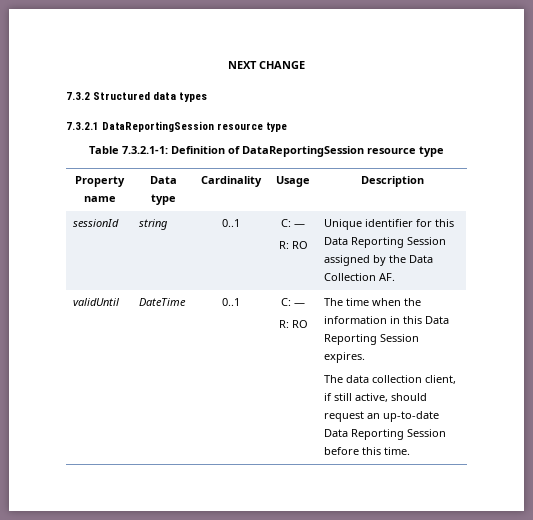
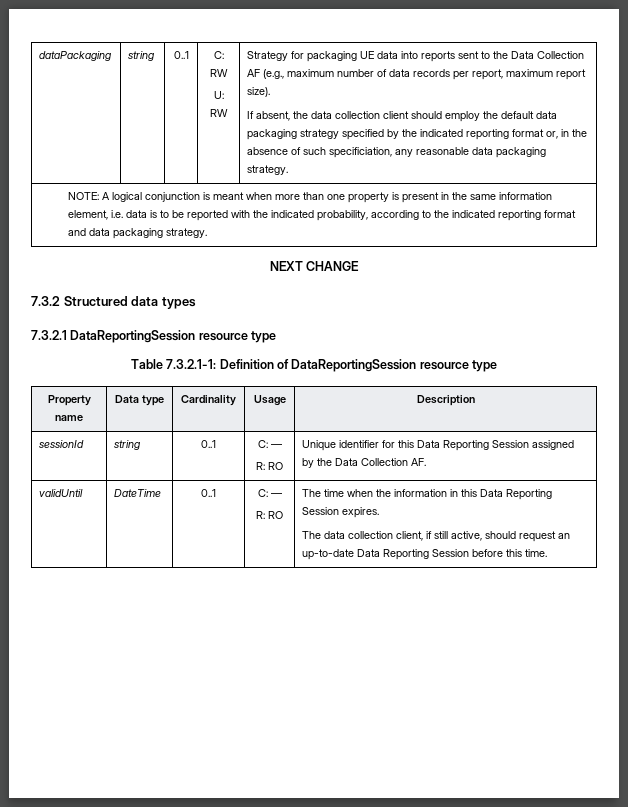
(228, 65) none -> [39,51,112,61] [128,51,155,61] [173,51,189,59] [213,51,224,59] [210,69,228,77] [213,91,224,99] [210,109,228,117] [247,51,585,62] [247,69,587,80] [247,87,271,97] [247,111,558,122] [247,129,588,140] [247,147,547,158] [247,165,289,175] [67,192,552,203] [67,210,576,221] [67,228,207,239] dataPackaging | string | 0..1 | C: RW // U: RW | Strategy for packaging UE data into reports sent to the Data Collection AF (e.g., maximum number of data records per report, maximum report size). // If absent, the data collection client should employ the default data packaging strategy specified by the indicated reporting format or, in the absence of such specificiation, any reasonable data packaging strategy. // NOTE: A logical conjunction is meant when more than one property is present in the same information element, i.e. data is to be reported with the indicated probability, according to the indicated reporting format and data packaging strategy. //

